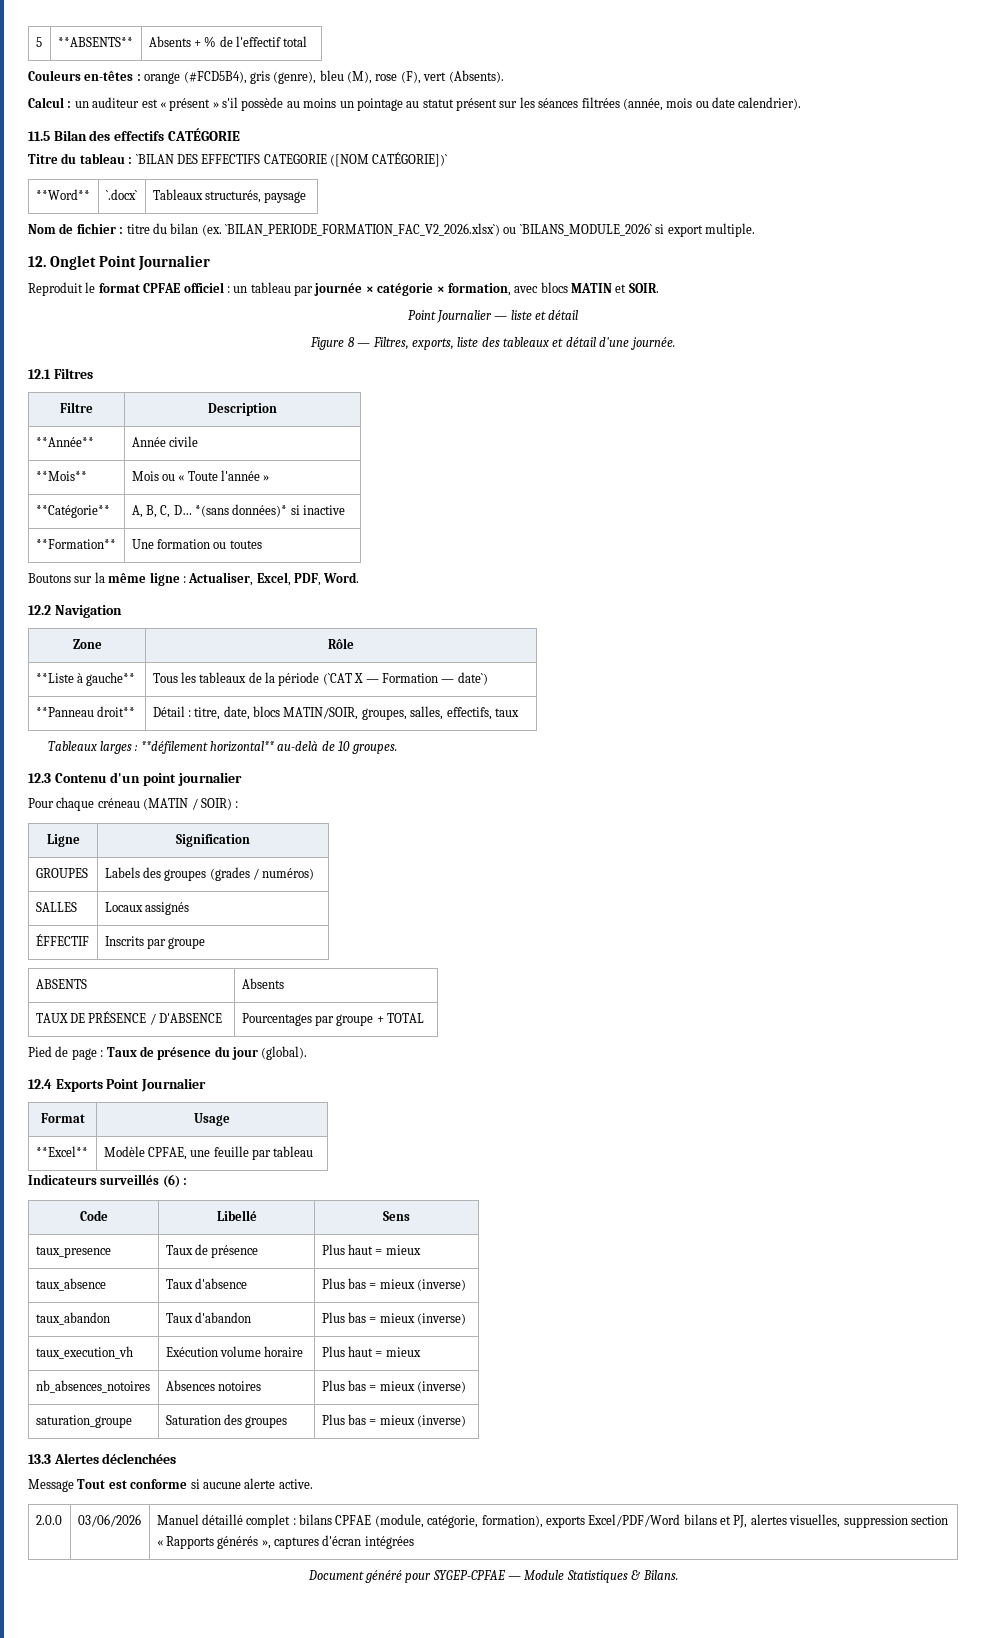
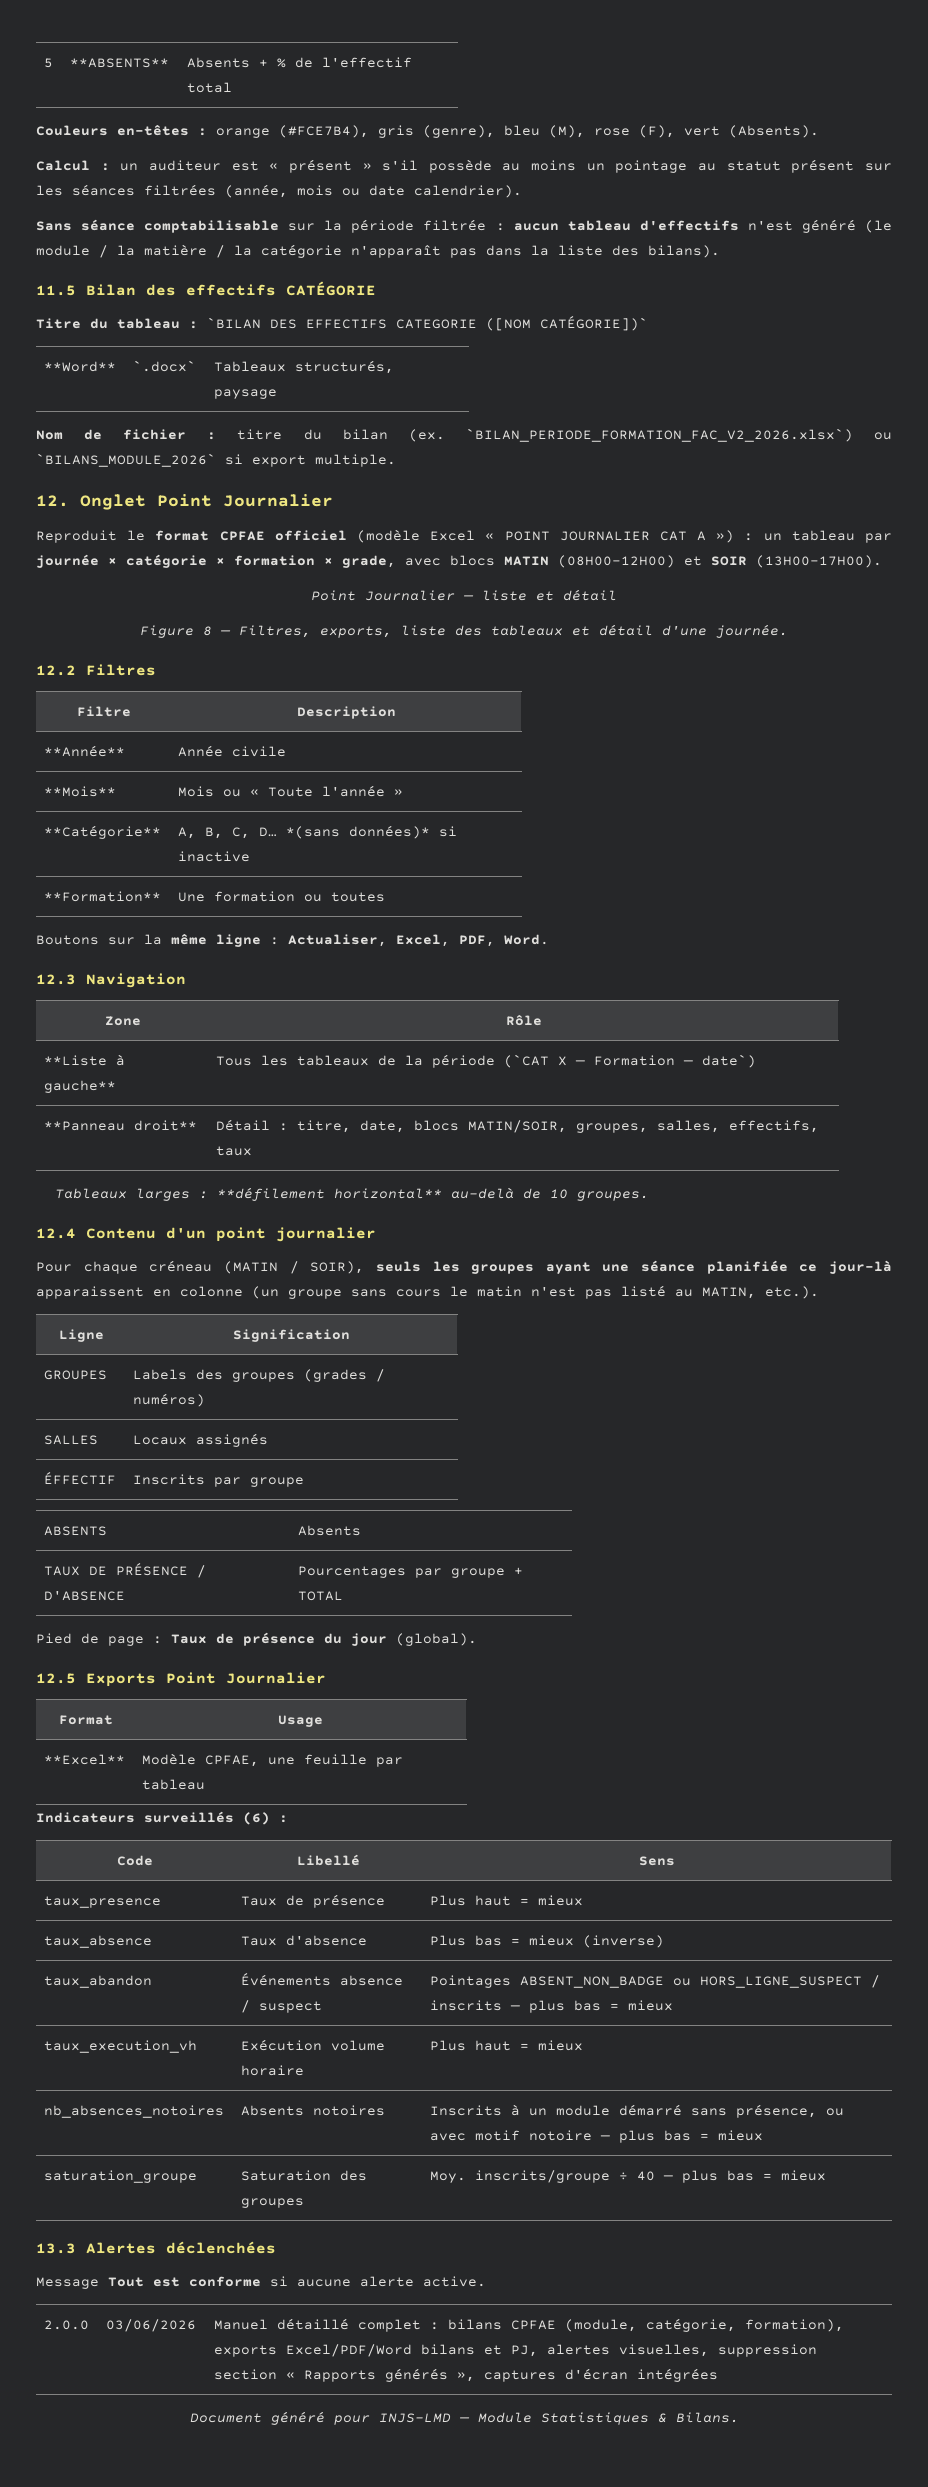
[183,71,247,84] (#FCD5B4), -> [279,125,369,138] (#FCE7B4),
(802, 103) none -> [36,219,893,233] [36,244,720,258] // Sans séance comptabilisable sur la période filtrée : aucun tableau d'effectifs n'est généré (le module / la matière / la catégorie n'apparaît pas dans la liste des bilans).
(224, 287) none -> [356,529,735,543] (modèle Excel « POINT JOURNALIER CAT A »)
[447,282,659,296] formation, avec blocs MATIN et SOIR. -> [234,555,882,568] formation × grade, avec blocs MATIN (08H00-12H00) et SOIR (13H00-17H00).
[28,369,51,379] 12.1 -> [36,665,76,676] 12.2
[28,605,51,615] 12.2 -> [36,974,76,985] 12.3
[28,773,51,783] 12.3 -> [36,1228,76,1239] 12.4
[200,798,239,810] SOIR) : -> [310,1260,892,1274] [36,1285,819,1299] SOIR), seuls les groupes ayant une séance planifiée ce jour-là apparaissent en colonne (un groupe sans cours le matin n'est pas listé au MATIN, etc.).
[28,1079,52,1089] 12.4 -> [36,1673,76,1684] 12.5
[165,1312,251,1323] [321,1312,467,1325] Taux d'abandon | Plus bas = mieux (inverse) -> [241,1973,404,1986] [241,2000,323,2013] [430,1975,881,1988] [430,2000,674,2013] Événements absence / suspect | Pointages ABSENT_NON_BADGE ou HORS_LIGNE_SUSPECT / inscrits — plus bas = mieux
[165,1380,215,1391] Absences -> [241,2105,305,2116] Absents
[321,1380,467,1393] Plus bas = mieux (inverse) -> [430,2104,845,2118] [430,2130,764,2143] Inscrits à un module démarré sans présence, ou avec motif notoire — plus bas = mieux
[321,1414,467,1427] Plus bas = mieux (inverse) -> [430,2170,827,2183] Moy. inscrits/groupe ÷ 40 — plus bas = mieux
[432,1570,505,1580] SYGEP-CPFAE -> [378,2413,451,2423] INJS-LMD

